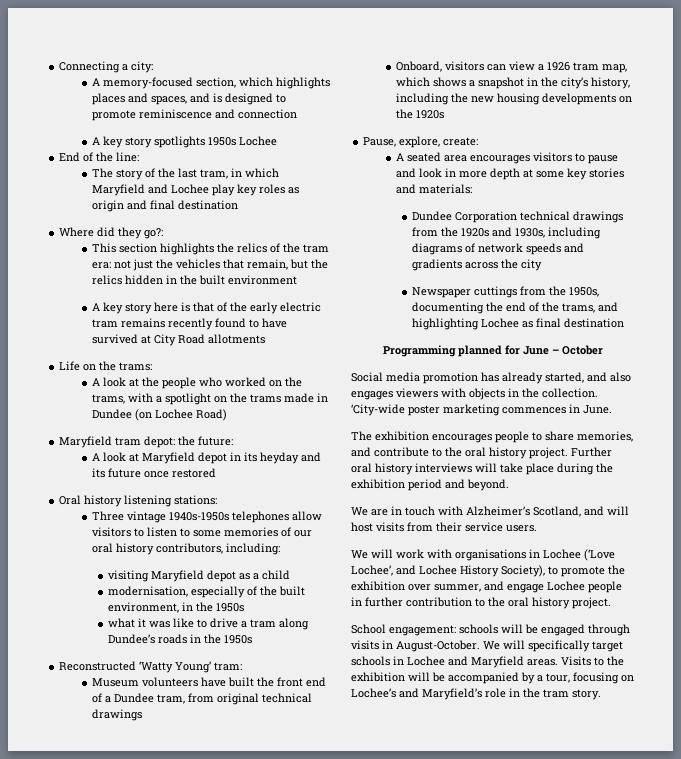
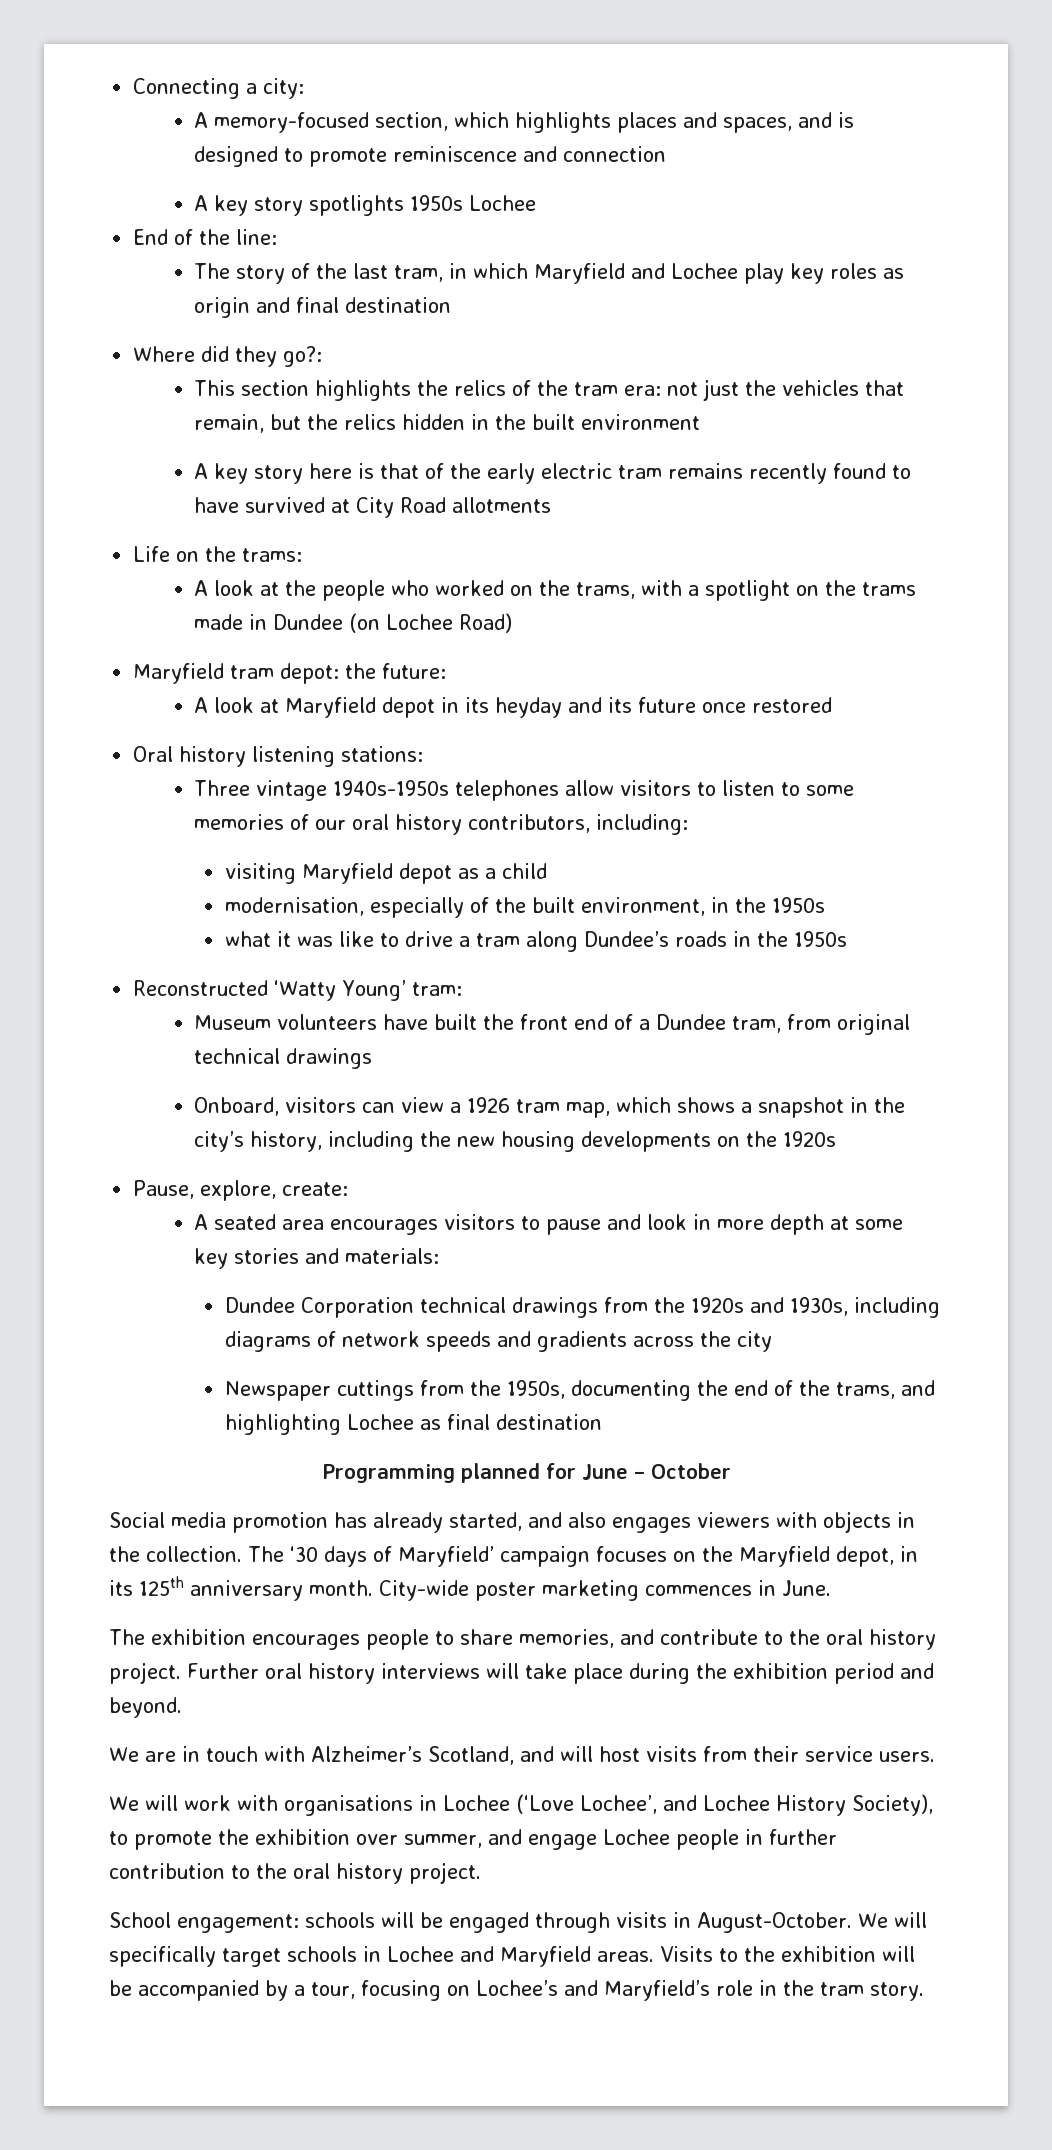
[351,404,405,416] ‘City-wide -> [248,1546,918,1567] [109,1576,469,1601] The ‘30 days of Maryfield’ campaign focuses on the Maryfield depot, in its 125th anniversary month. City-wide

